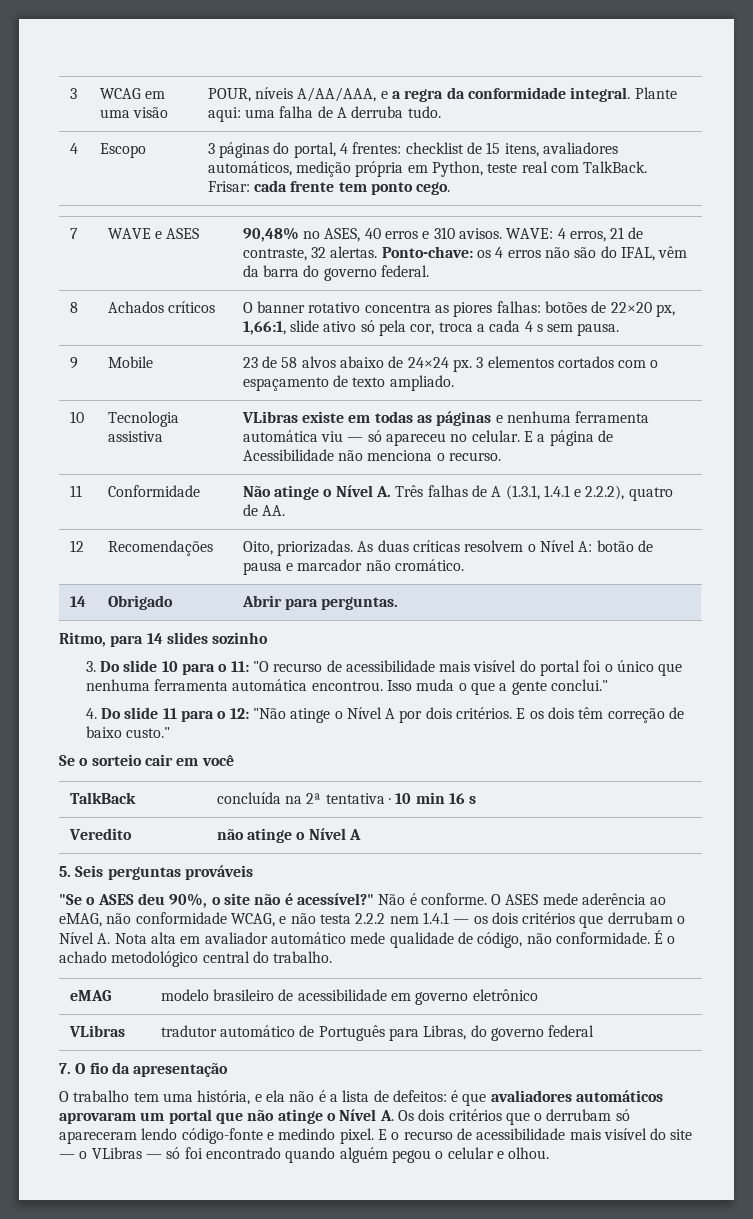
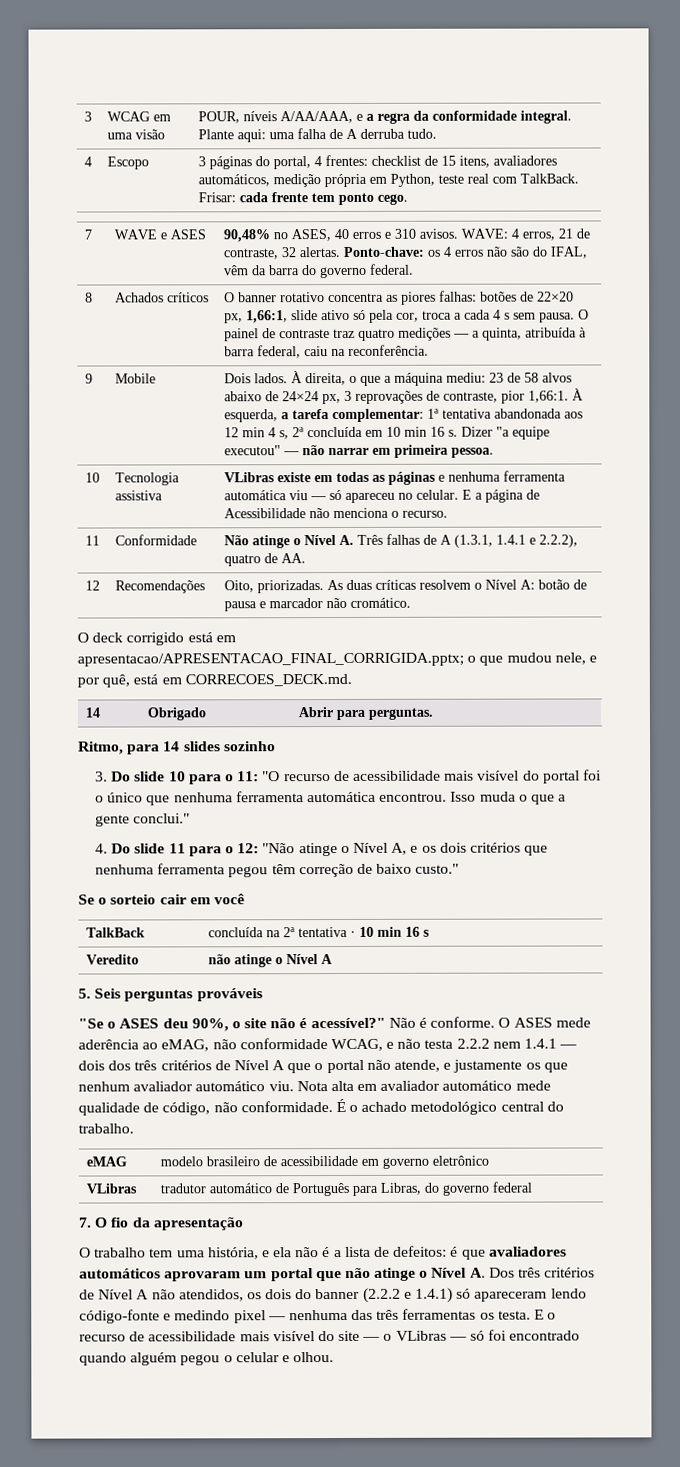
[69,357,78,369] [107,356,153,368] // 9 | Mobile | -> [577,309,589,320] [223,327,587,342] [223,344,429,359] [84,373,93,384] [114,373,156,384] [223,371,486,386] O painel de contraste traz quatro medições — a quinta, atribuída à barra federal, caiu na reconferência. // 9 | Mobile | Dois lados. À direita, o que a máquina mediu:
[452,356,659,372] [242,375,454,391] px. 3 elementos cortados com o espaçamento de texto ampliado. -> [321,388,584,405] [223,408,583,423] [223,426,550,440] [223,444,494,458] px, 3 reprovações de contraste, pior 1,66:1. À esquerda, a tarefa complementar: 1ª tentativa abandonada aos 12 min 4 s, 2ª concluída em 10 min 16 s. Dizer "a equipe executou" — não narrar em primeira pessoa.
(464, 565) none -> [77,632,236,646] [77,652,597,667] [77,673,352,688] // O deck corrigido está em apresentacao/APRESENTACAO_FINAL_CORRIGIDA.pptx; o que mudou nele, e por quê, está em CORRECOES_DECK.md.
[385,707,575,723] A por dois critérios. E os dois -> [391,842,549,856] [95,863,269,878] A, e os dois critérios que nenhuma ferramenta pegou
[473,912,686,928] [59,932,111,944] os dois critérios que derrubam o Nível A. -> [78,1059,568,1074] [78,1081,294,1092] dois dos três critérios de Nível A que o portal não atende, e justamente os que nenhum avaliador automático viu.
[397,1109,612,1125] Os dois critérios que o derrubam -> [488,1267,596,1278] [79,1287,454,1303] Dos três critérios de Nível A não atendidos, os dois do banner (2.2.2 e 1.4.1)
[339,1128,374,1144] pixel. -> [233,1308,531,1324] pixel — nenhuma das três ferramentas os testa.

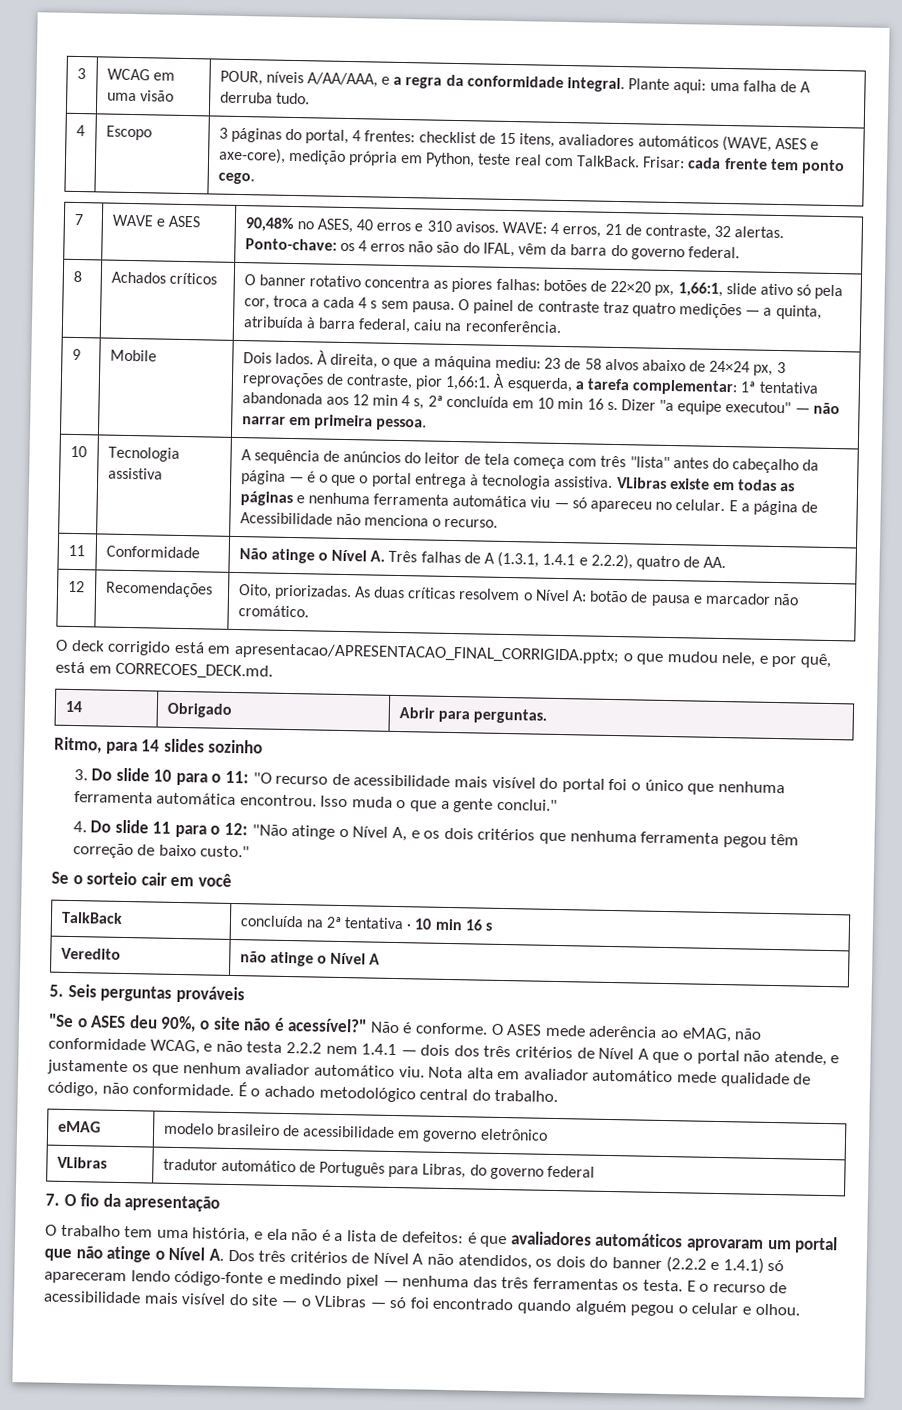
[197,174,270,187] automáticos, -> [637,135,820,152] [217,147,286,164] automáticos (WAVE, ASES e axe-core),
(163, 495) none -> [240,449,820,474] [240,470,614,490] A sequência de anúncios do leitor de tela começa com três "lista" antes do cabeçalho da página — é o que o portal entrega à tecnologia assistiva.

